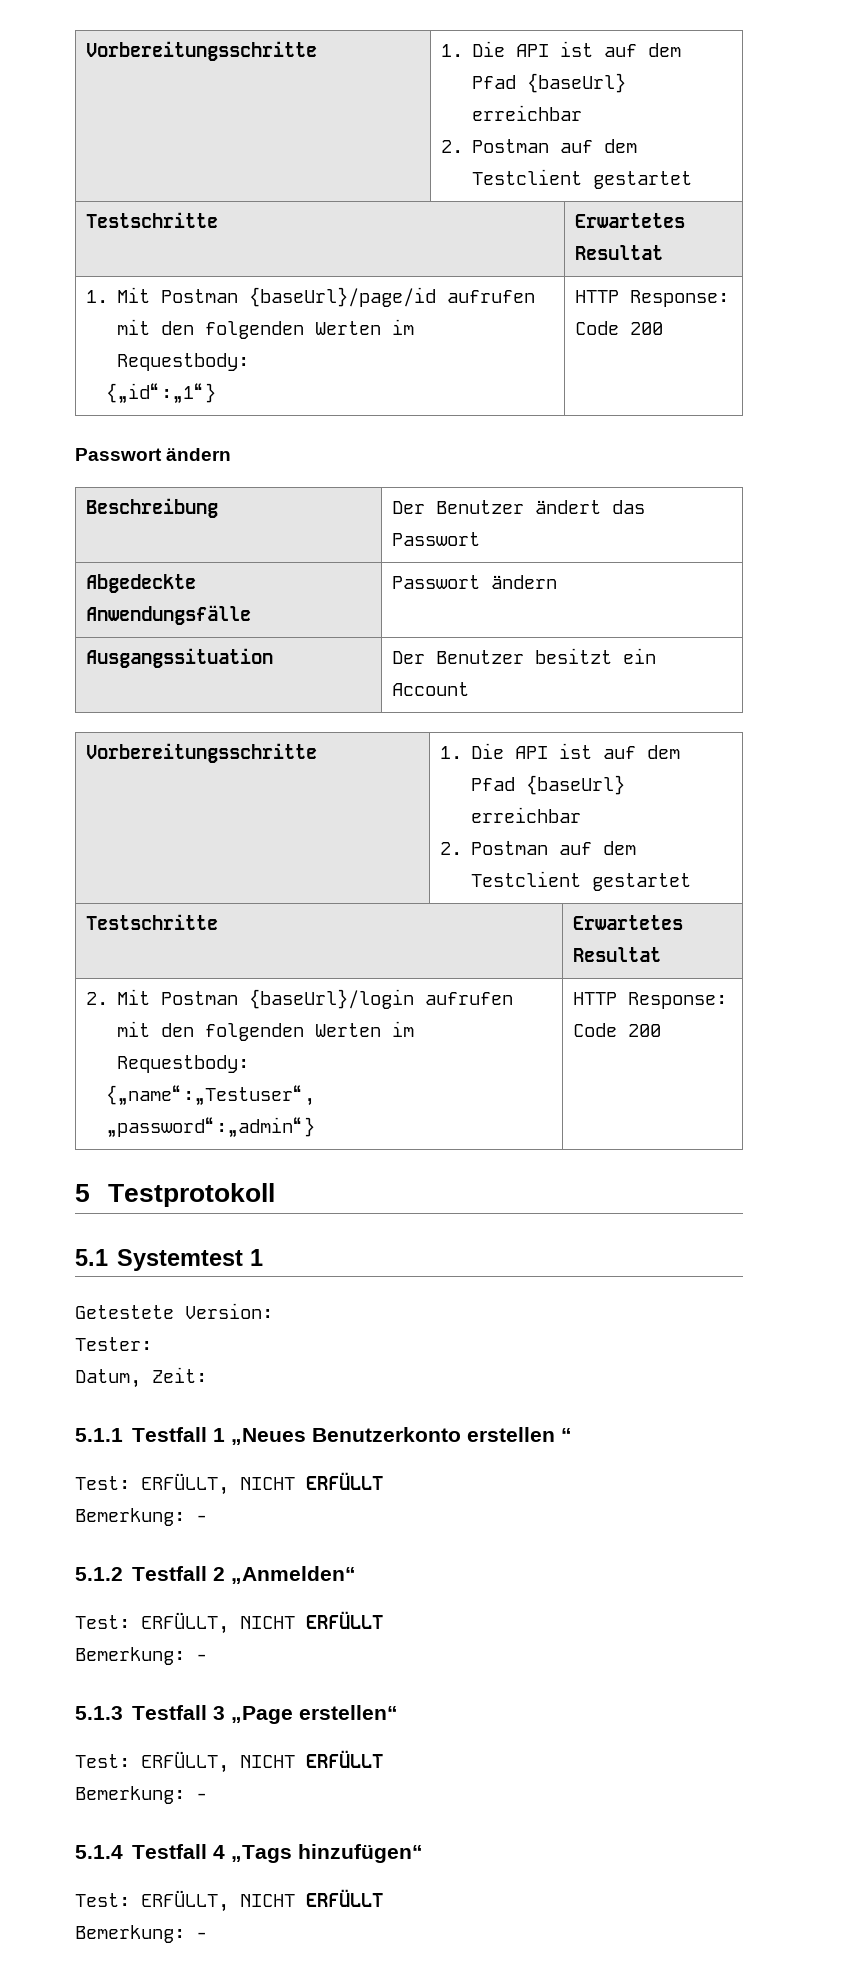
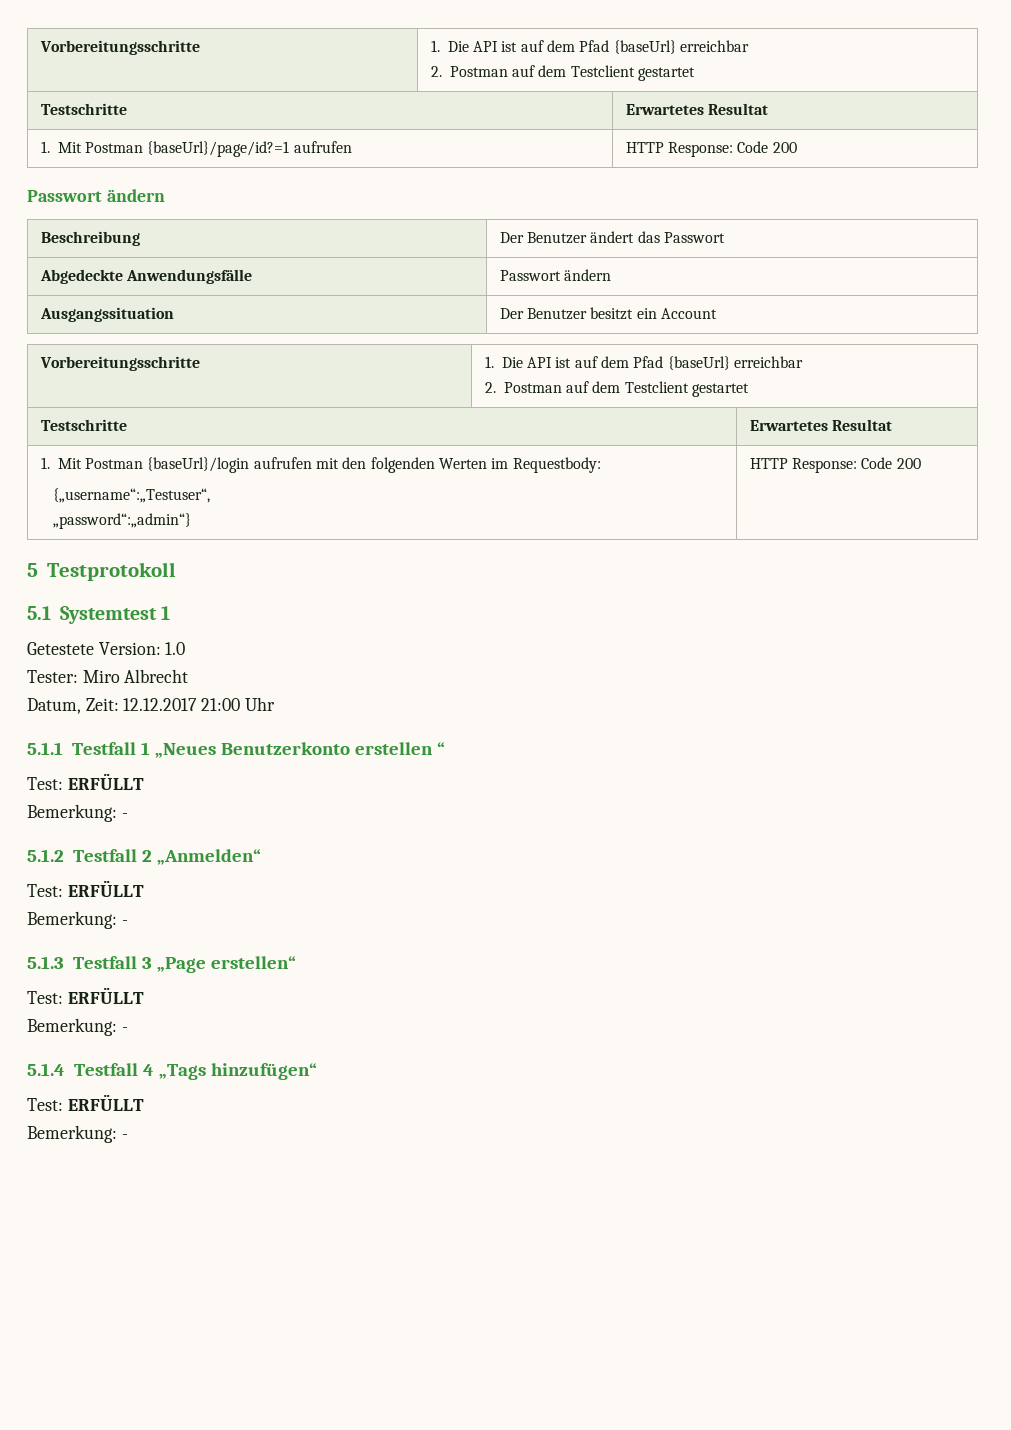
[248,287,535,307] [116,319,414,339] [116,353,249,371] [105,383,216,404] {baseUrl}/page/id aufrufen mit den folgenden Werten im Requestbody: // {„id“:„1“} -> [147,141,352,157] {baseUrl}/page/id?=1 aufrufen
[85,992,108,1005] 2. -> [40,457,50,469] 1.
[105,1085,315,1106] {„name“:„Testuser“, -> [53,488,211,503] {„username“:„Testuser“,
(273, 1311) none -> [165,642,186,655] 1.0
(152, 1344) none -> [82,669,189,683] Miro Albrecht
(207, 1375) none -> [123,697,275,711] 12.12.2017 21:00 Uhr
[141,1473,295,1495] ERFÜLLT, NICHT -> (63, 783) none
[141,1612,295,1634] ERFÜLLT, NICHT -> (63, 890) none
[141,1751,295,1773] ERFÜLLT, NICHT -> (63, 997) none
[141,1890,295,1912] ERFÜLLT, NICHT -> (63, 1104) none

